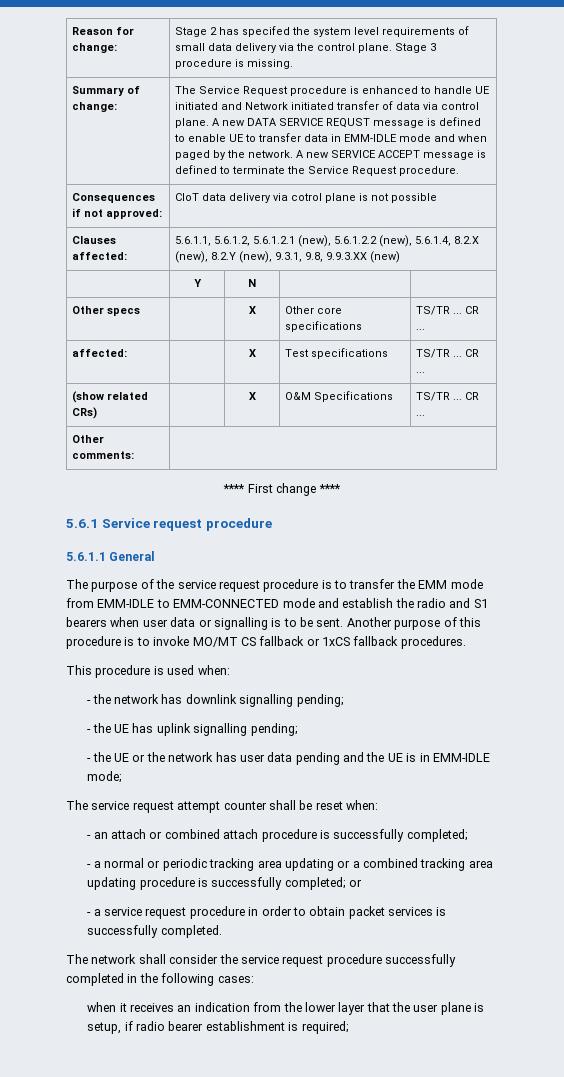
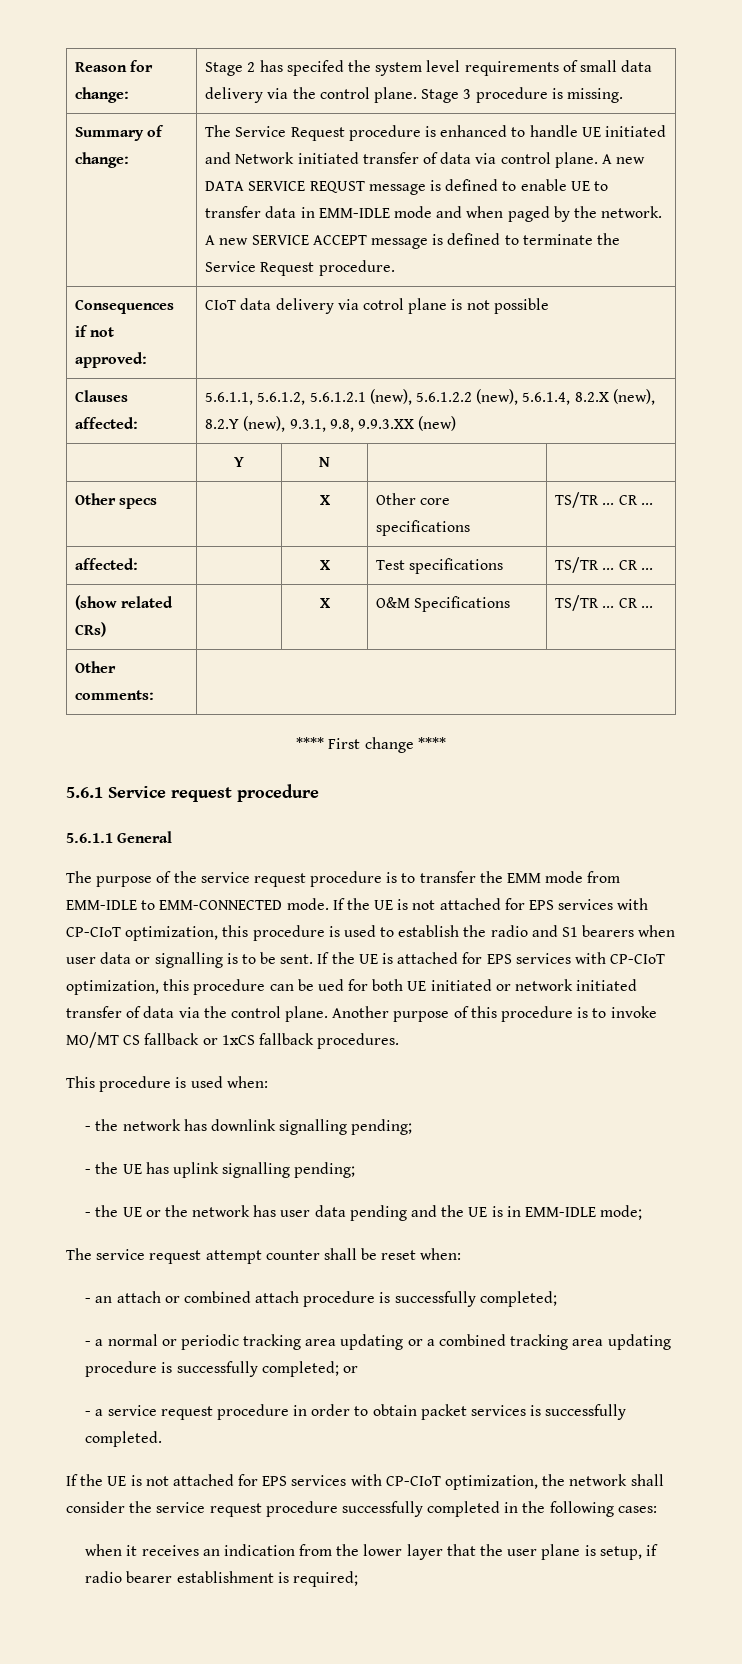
[282,598,339,608] mode and -> [286,898,649,910] [66,925,395,941] mode. If the UE is not attached for EPS services with CP-CIoT optimization, this procedure is used to
(344, 622) none -> [317,952,666,964] [66,979,638,995] [66,1006,329,1022] If the UE is attached for EPS services with CP-CIoT optimization, this procedure can be ued for both UE initiated or network initiated transfer of data via the control plane.
[66,954,88,964] The -> [66,1474,566,1490] If the UE is not attached for EPS services with CP-CIoT optimization, the

